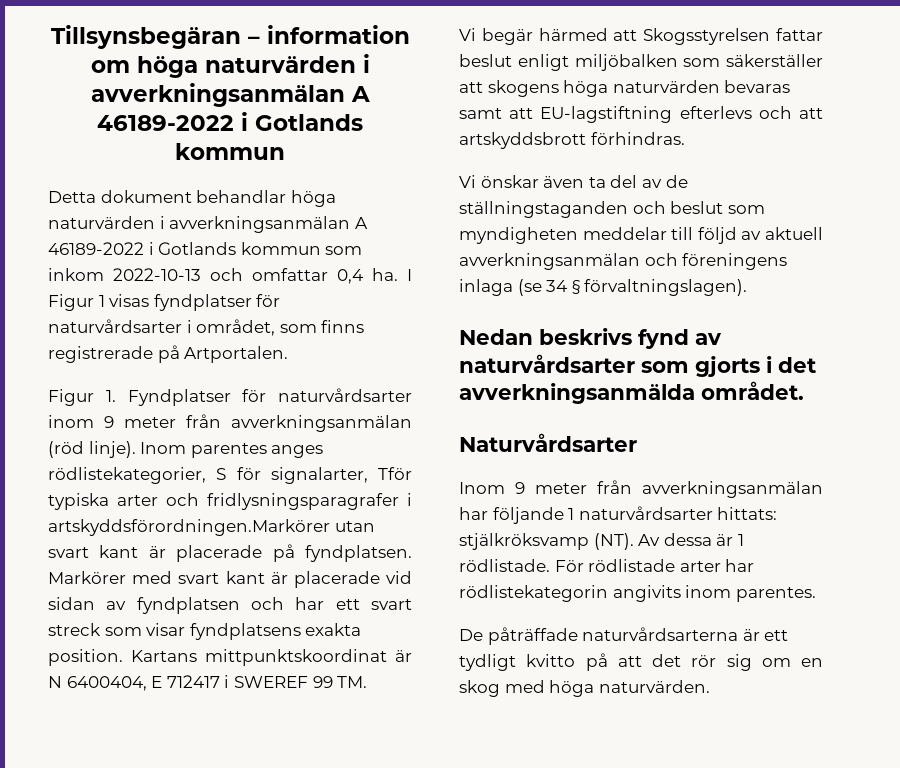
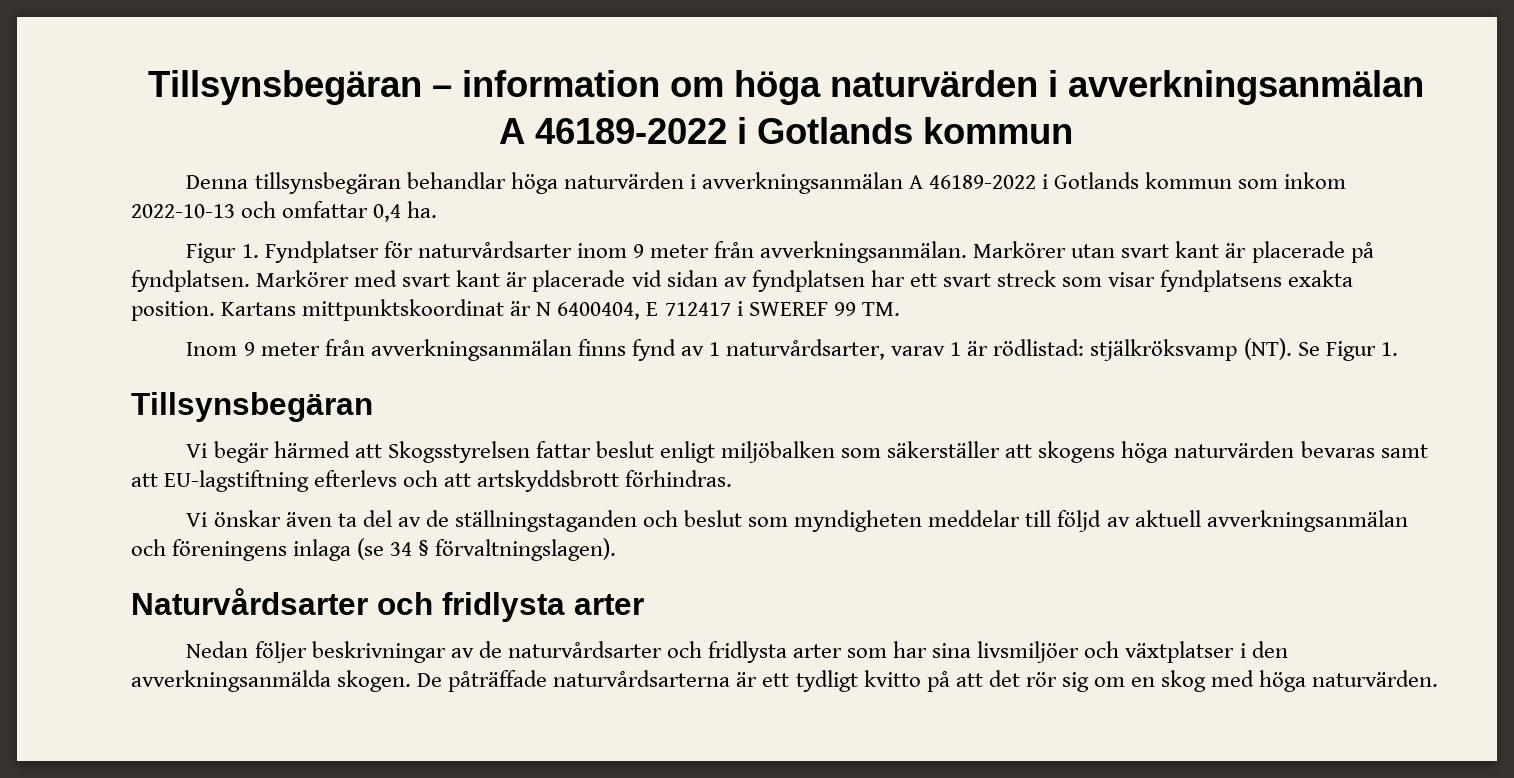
[48,190,192,203] Detta dokument -> [186,172,401,194] Denna tillsynsbegäran
[407,269,412,281] [48,294,281,311] [48,319,365,336] [48,345,289,363] I Figur 1 visas fyndplatser för naturvårdsarter i området, som finns registrerade på Artportalen. -> (438, 209) none
[231,415,412,432] [48,441,324,458] [48,467,412,484] [48,493,412,510] [48,519,330,536] avverkningsanmälan (röd linje). Inom parentes anges rödlistekategorier, S för signalarter, Tför typiska arter och fridlysningsparagrafer i artskyddsförordningen.Markörer -> [760,241,1067,263] avverkningsanmälan. Markörer
[251,597,284,610] och -> (865, 281) none
(368, 682) none -> [186,338,1398,361] [131,392,373,422] // Inom 9 meter från avverkningsanmälan finns fynd av 1 naturvårdsarter, varav 1 är rödlistad: stjälkröksvamp (NT). Se Figur 1. // Tillsynsbegäran
[459,328,722,349] [459,354,816,377] [459,381,804,404] [459,433,637,452] [459,480,823,498] [459,506,778,524] [459,533,744,550] [459,559,755,572] [459,585,816,602] Nedan beskrivs fynd av naturvårdsarter som gjorts i det avverkningsanmälda området. // Naturvårdsarter // Inom 9 meter från avverkningsanmälan har följande 1 naturvårdsarter hittats: stjälkröksvamp (NT). Av dessa är 1 rödlistade. För rödlistade arter har rödlistekategorin angivits inom parentes. // -> [131,588,644,622] [186,641,1288,663] [131,670,412,692] Naturvårdsarter och fridlysta arter // Nedan följer beskrivningar av de naturvårdsarter och fridlysta arter som har sina livsmiljöer och växtplatser i den avverkningsanmälda skogen.

